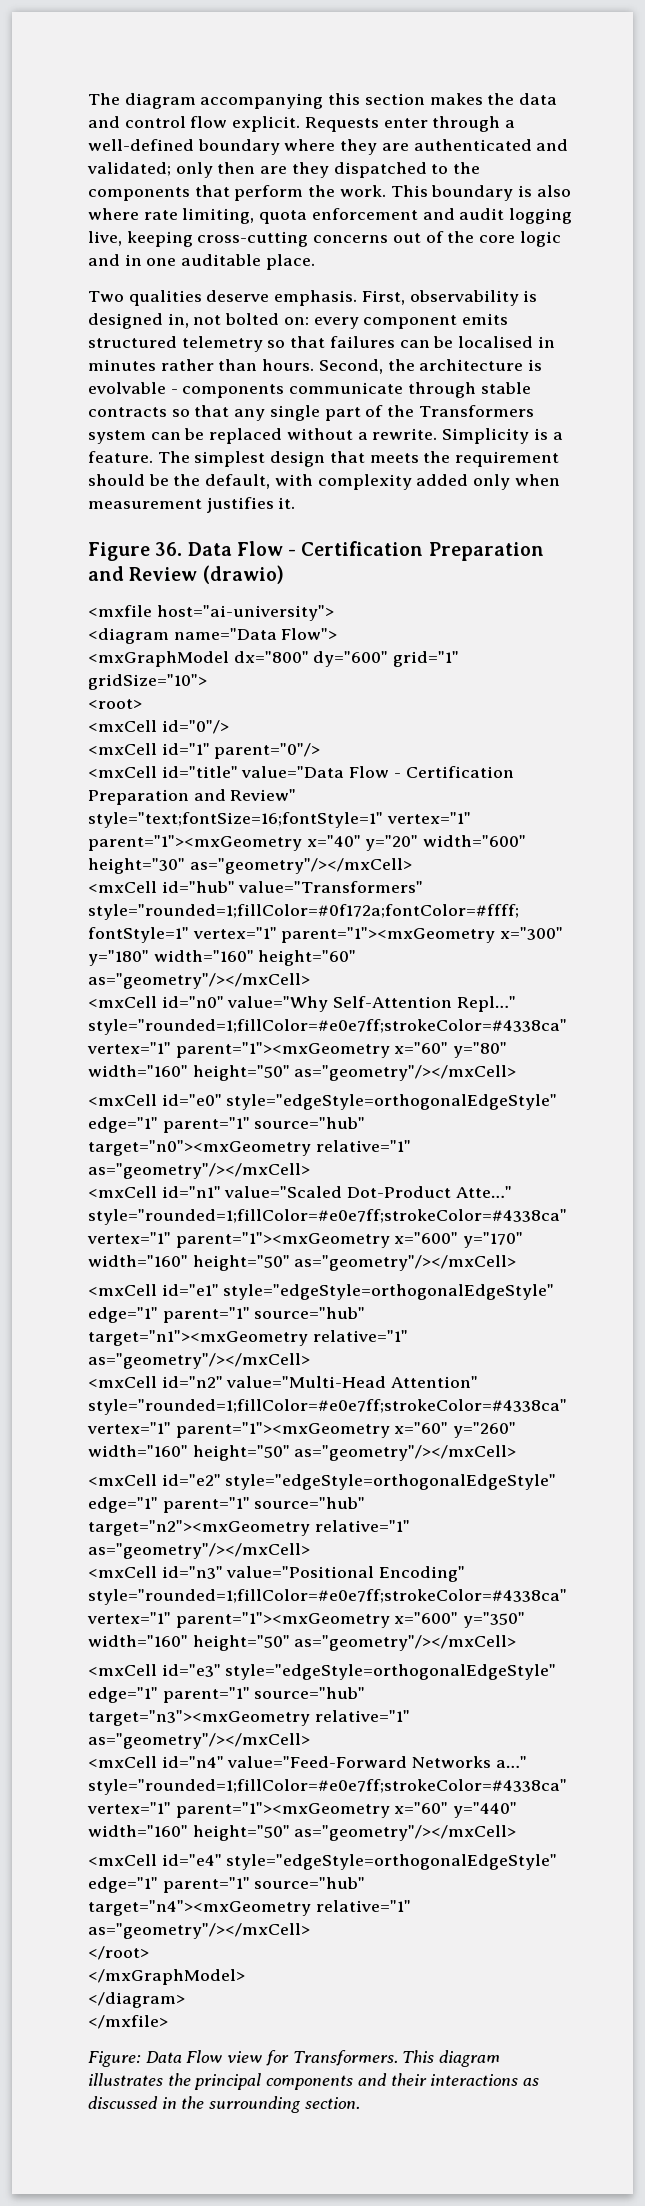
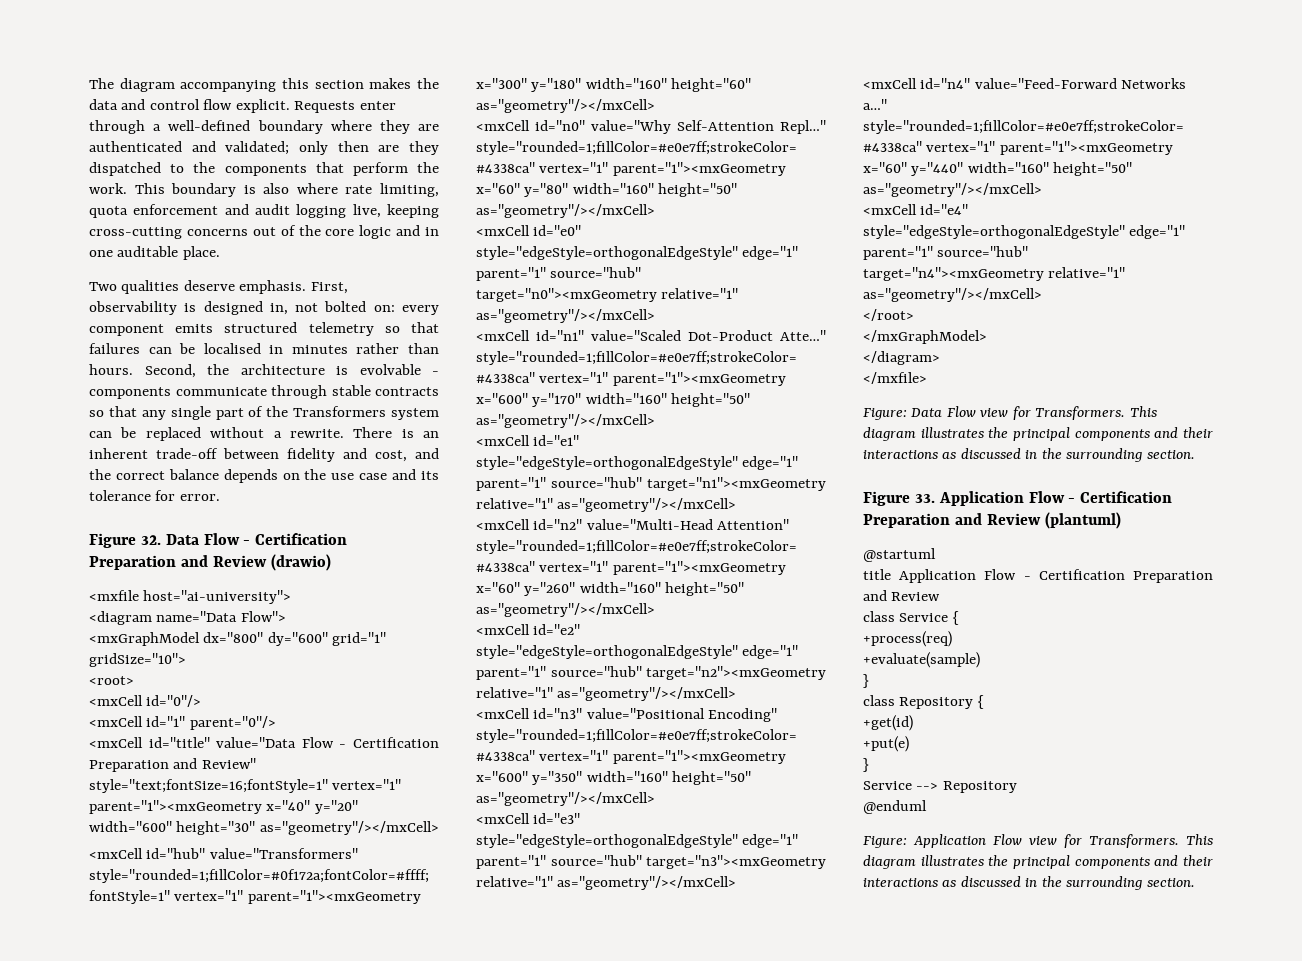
[442,428,563,444] [88,451,560,467] [88,474,560,490] [88,497,296,513] [88,542,183,561] Simplicity is a feature. The simplest design that meets the requirement should be the default, with complexity added only when measurement justifies it. // Figure 36. -> [353,427,439,438] [89,448,439,462] [89,469,440,483] [89,490,220,501] [89,533,161,548] There is an inherent trade-off between fidelity and cost, and the correct balance depends on the use case and its tolerance for error. // Figure 32.
(360, 2103) none -> [863,491,1173,506] [863,512,1121,529] [863,548,936,562] [863,569,1213,583] [863,590,941,601] [863,611,959,625] [863,631,952,647] [863,652,980,668] [863,674,869,688] [863,695,984,709] [863,715,913,731] [863,736,909,752] [863,758,869,772] [863,781,1017,793] [863,800,927,814] [863,834,1213,848] [863,855,1213,869] [863,876,1195,890] // Figure 33. Application Flow - Certification Preparation and Review (plantuml) // @startuml // title Application Flow - Certification Preparation and Review // class Service { // +process(req) // +evaluate(sample) // } // class Repository { // +get(id) // +put(e) // } // Service --> Repository // @enduml // Figure: Application Flow view for Transformers. This diagram illustrates the principal components and their interactions as discussed in the surrounding section.

